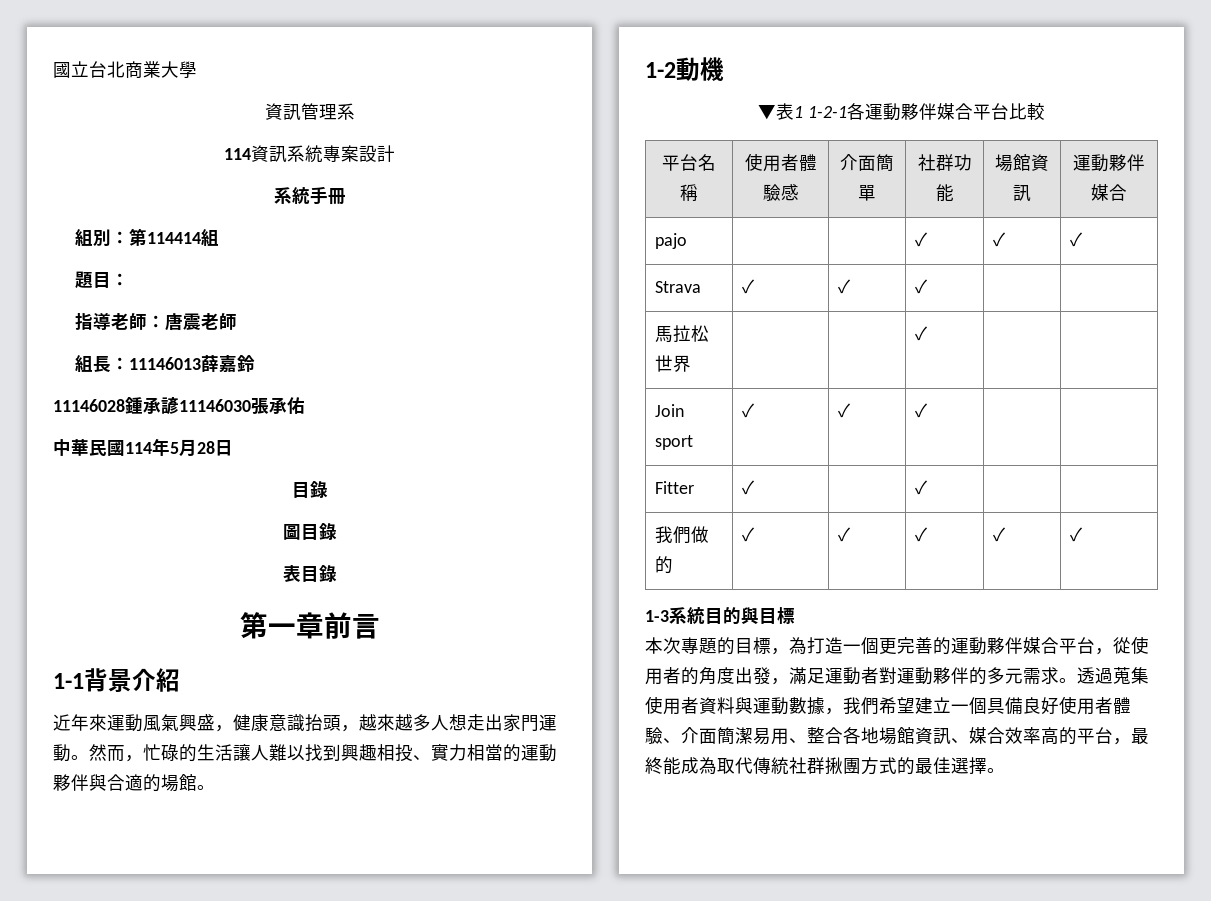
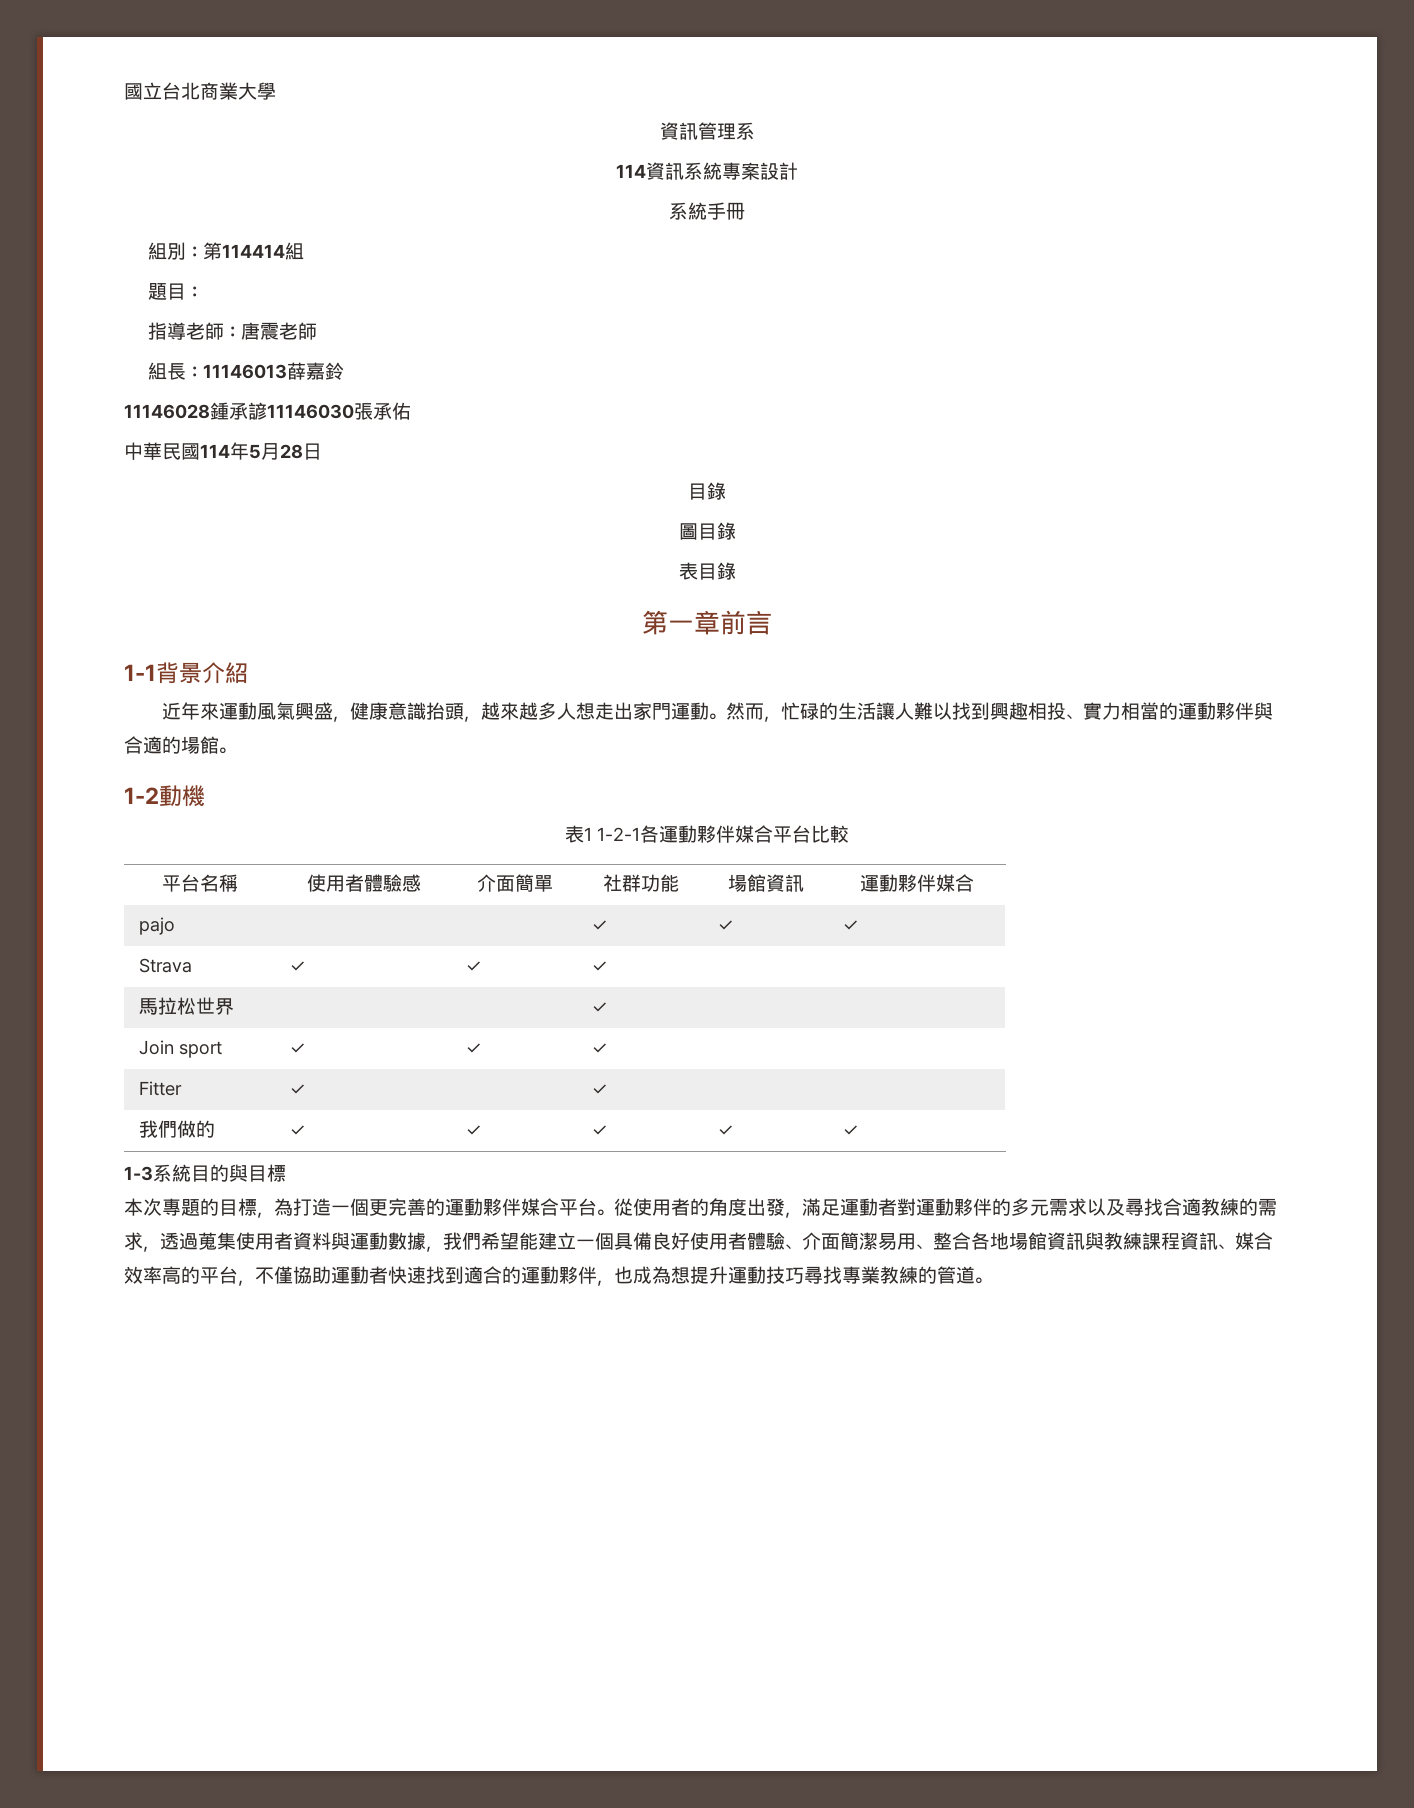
[758,105,777,120] ▼ -> (205, 796) none
[1095,648,1113,655] ， -> [597,1209,614,1216] 。
[1059,678,1077,683] 。 -> [1087,1198,1277,1216] [124,1232,160,1252] 以及尋找合適教練的需求，
(915, 705) none -> [519,1232,538,1250] 能
(951, 736) none -> [1085,1232,1218,1250] 與教練課程資訊
[1131,728,1149,744] [645,757,987,775] 最終能成為取代傳統社群揪團方式的最佳選擇 -> [255,1266,975,1286] 不僅協助運動者快速找到適合的運動夥伴，也成為想提升運動技巧尋找專業教練的管道

